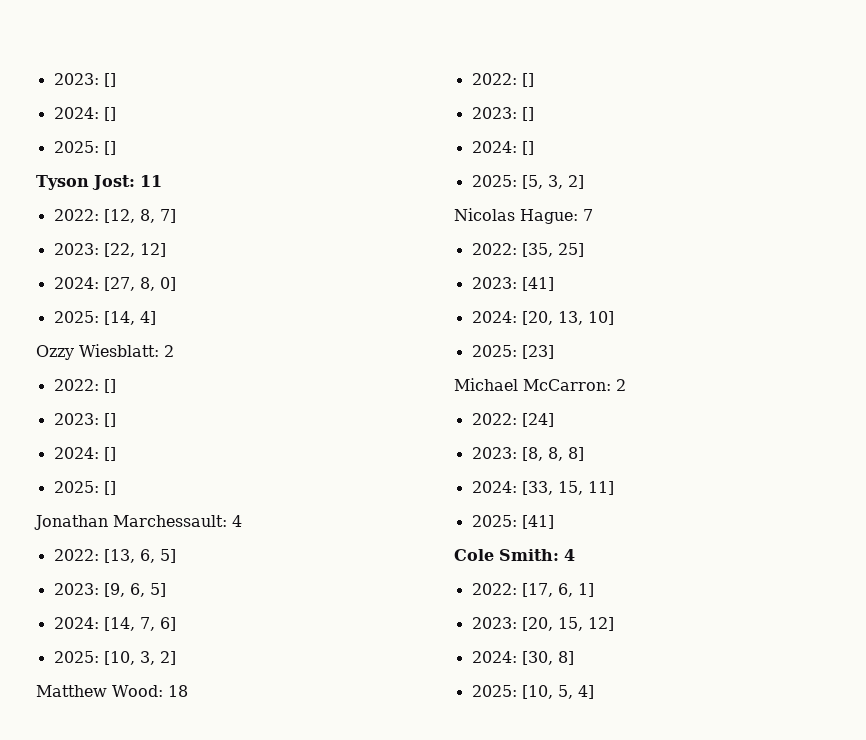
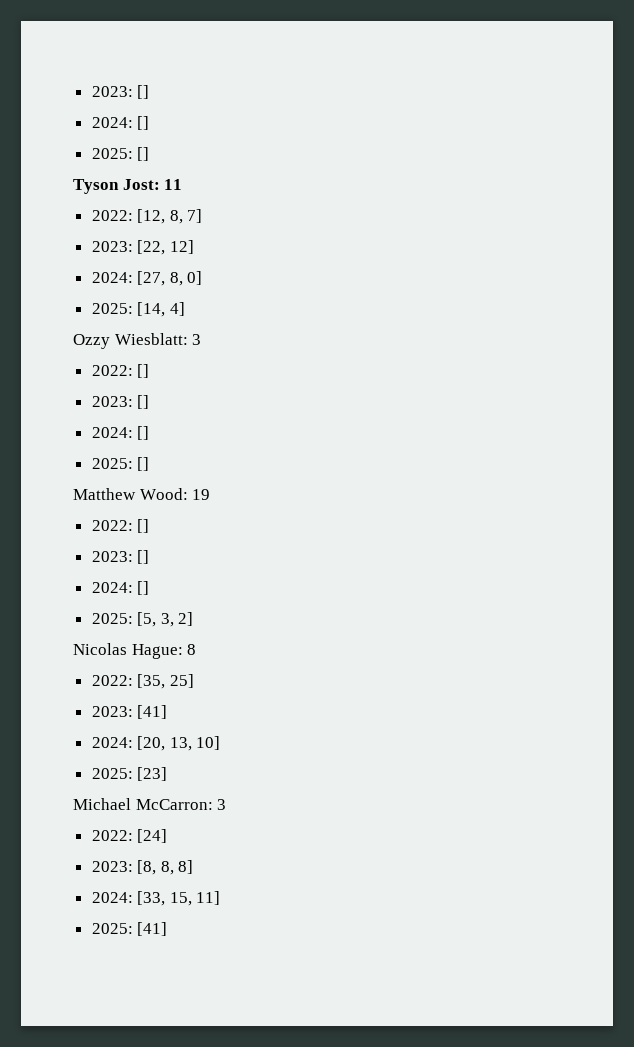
[164,345,174,357] 2 -> [192,334,202,345] 3
[34,515,242,530] [53,549,176,563] [53,583,166,597] [53,617,176,631] [53,651,176,665] // Jonathan Marchessault: 4 // 2022: [13, 6, 5] // 2023: [9, 6, 5] // 2024: [14, 7, 6] // 2025: [10, 3, 2] -> (150, 464) none
[167,685,188,697] 18 -> [192,489,211,500] 19
[583,209,593,221] 7 -> [187,644,197,655] 8
[616,379,626,391] 2 -> [217,799,227,810] 3
[454,549,575,561] [471,583,594,597] [471,617,614,631] [471,651,574,665] [471,685,594,699] // Cole Smith: 4 // 2022: [17, 6, 1] // 2023: [20, 15, 12] // 2024: [30, 8] // 2025: [10, 5, 4] -> (168, 929) none

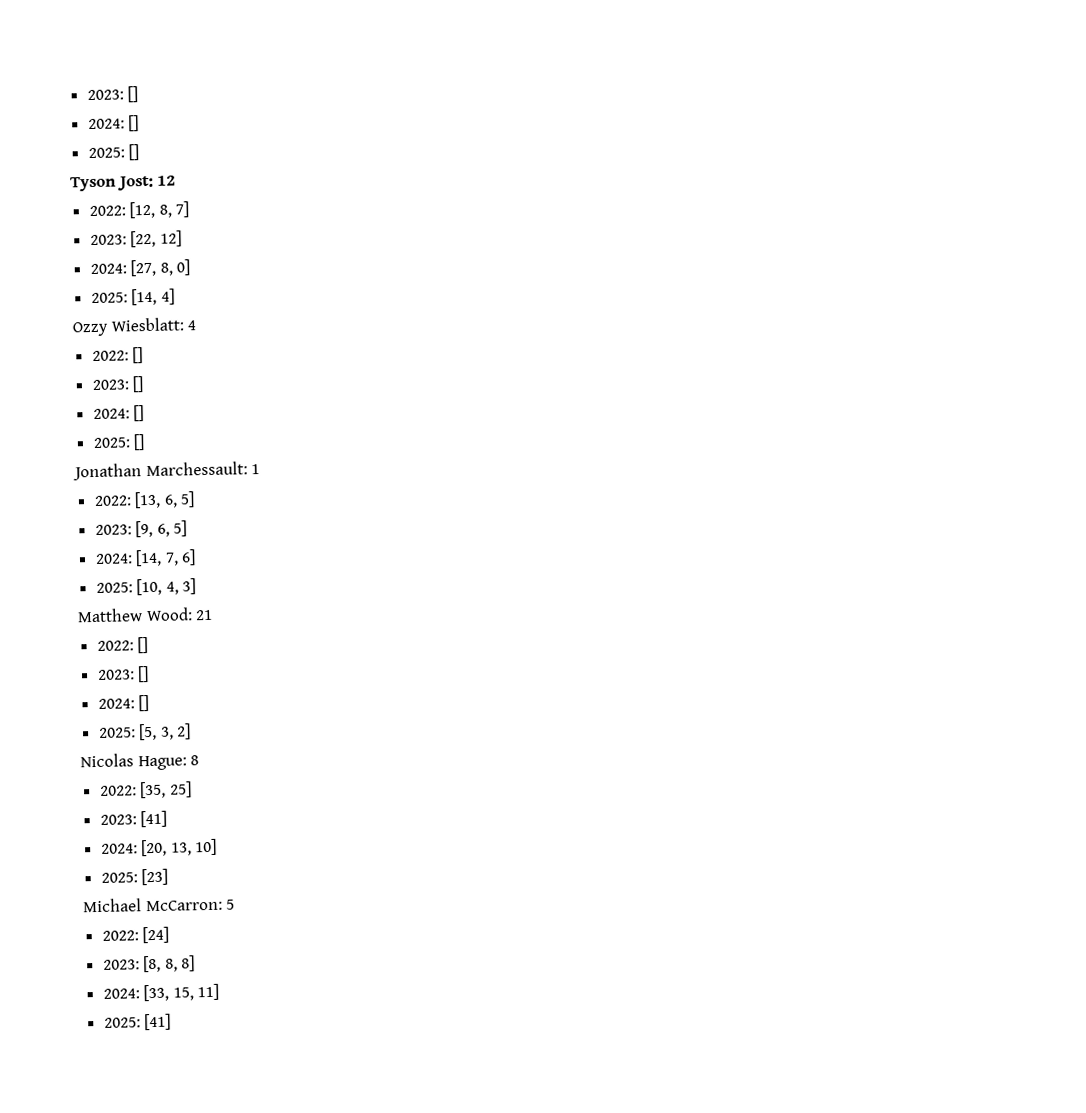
[164,179,183,190] 11 -> [157,175,177,186] 12
[192,334,202,345] 3 -> [187,320,197,331] 4
(150, 464) none -> [73,461,261,481] [93,491,196,509] [94,520,188,538] [94,549,197,567] [95,578,197,596] // Jonathan Marchessault: 1 // 2022: [13, 6, 5] // 2023: [9, 6, 5] // 2024: [14, 7, 6] // 2025: [10, 4, 3]
[192,489,211,500] 19 -> [195,609,214,621] 21
[217,799,227,810] 3 -> [226,899,236,910] 5

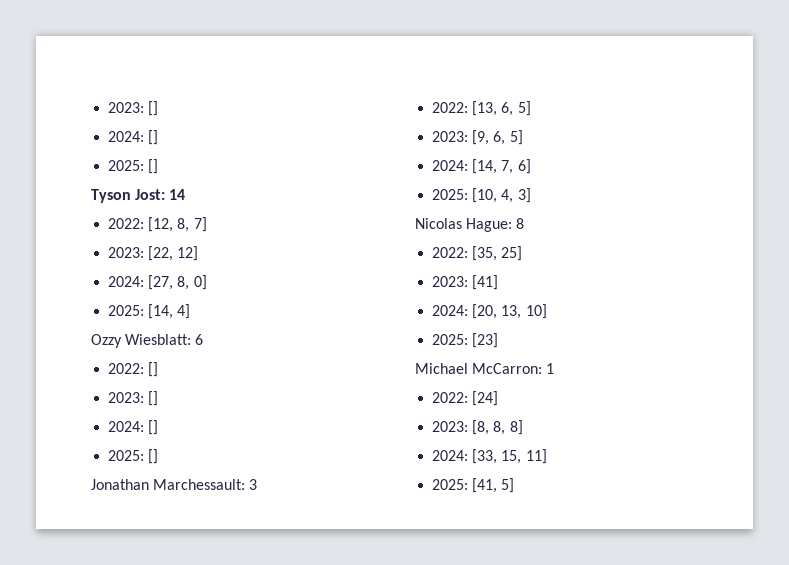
[157,175,177,186] 12 -> [169,189,186,200] 14
[187,320,197,331] 4 -> [195,334,204,345] 6
[251,464,261,475] 1 -> [249,479,258,490] 3
[77,607,214,623] [96,637,149,654] [96,666,150,683] [97,695,150,712] [97,723,192,741] // Matthew Wood: 21 // 2022: [] // 2023: [] // 2024: [] // 2025: [5, 3, 2] -> (531, 195) none
[226,899,236,910] 5 -> [546,363,555,374] 1
[144,1013,172,1031] [41] -> [472,478,515,493] [41, 5]

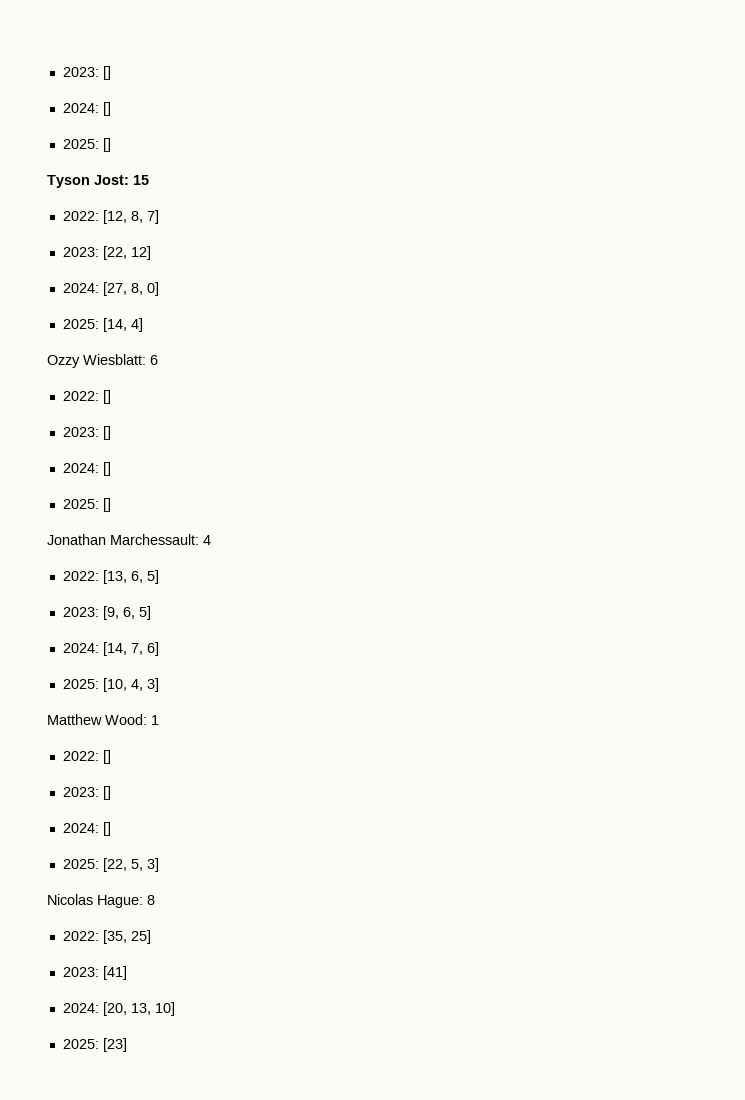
[169,189,186,200] 14 -> [133,175,149,185] 15
[249,479,258,490] 3 -> [203,535,211,545] 4
(531, 195) none -> [47,714,159,725] [62,750,111,764] [62,786,111,800] [62,822,111,836] [62,858,159,872] // Matthew Wood: 1 // 2022: [] // 2023: [] // 2024: [] // 2025: [22, 5, 3]
[415,363,555,374] [432,391,499,406] [432,420,523,435] [432,449,547,464] [432,478,515,493] // Michael McCarron: 1 // 2022: [24] // 2023: [8, 8, 8] // 2024: [33, 15, 11] // 2025: [41, 5] -> (127, 1045) none

